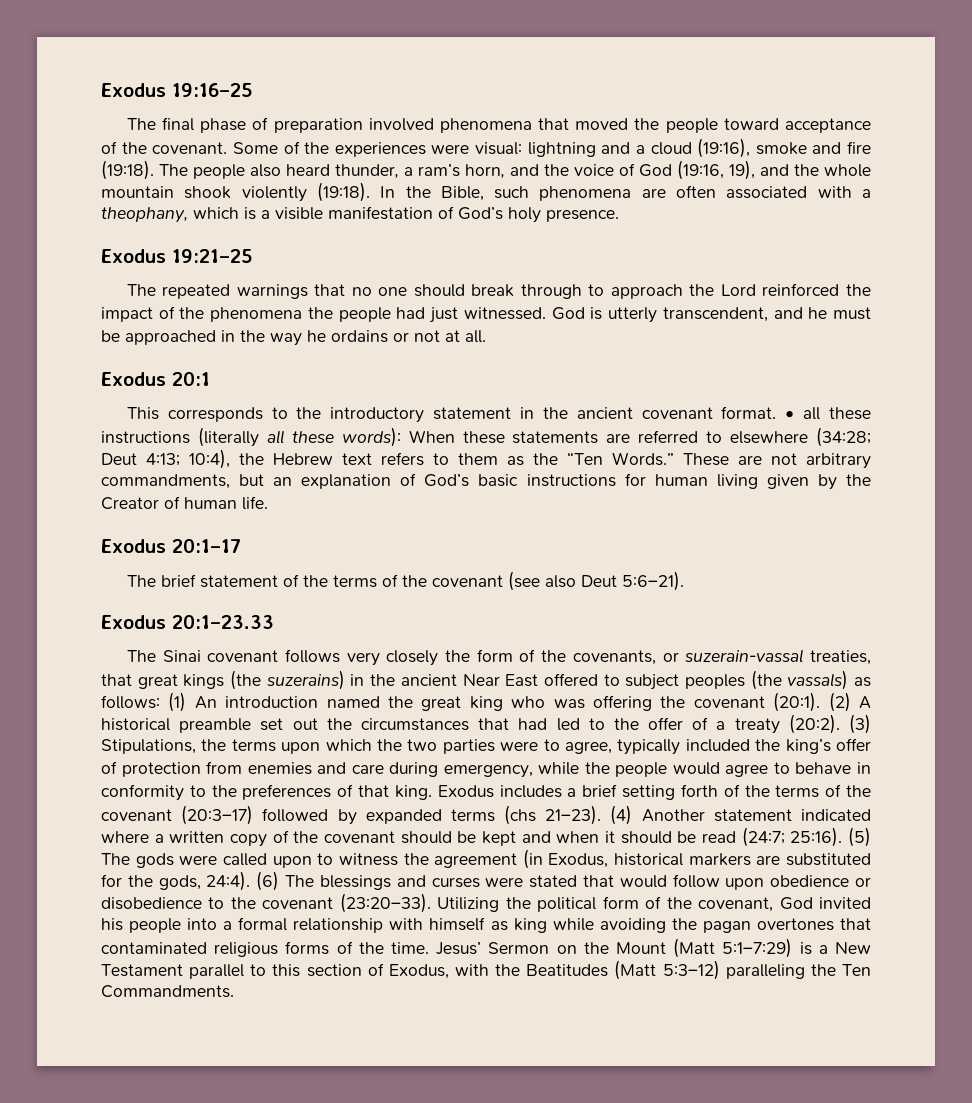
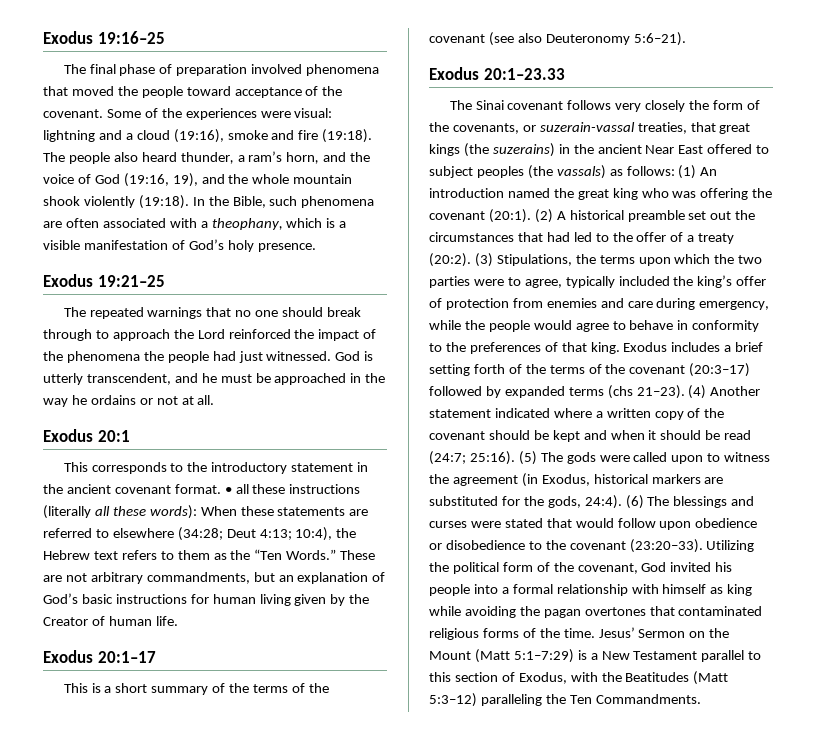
[126,574,278,588] The brief statement -> [63,683,209,695] This is a short summary
[580,575,617,587] Deut -> [545,34,630,45] Deuteronomy

